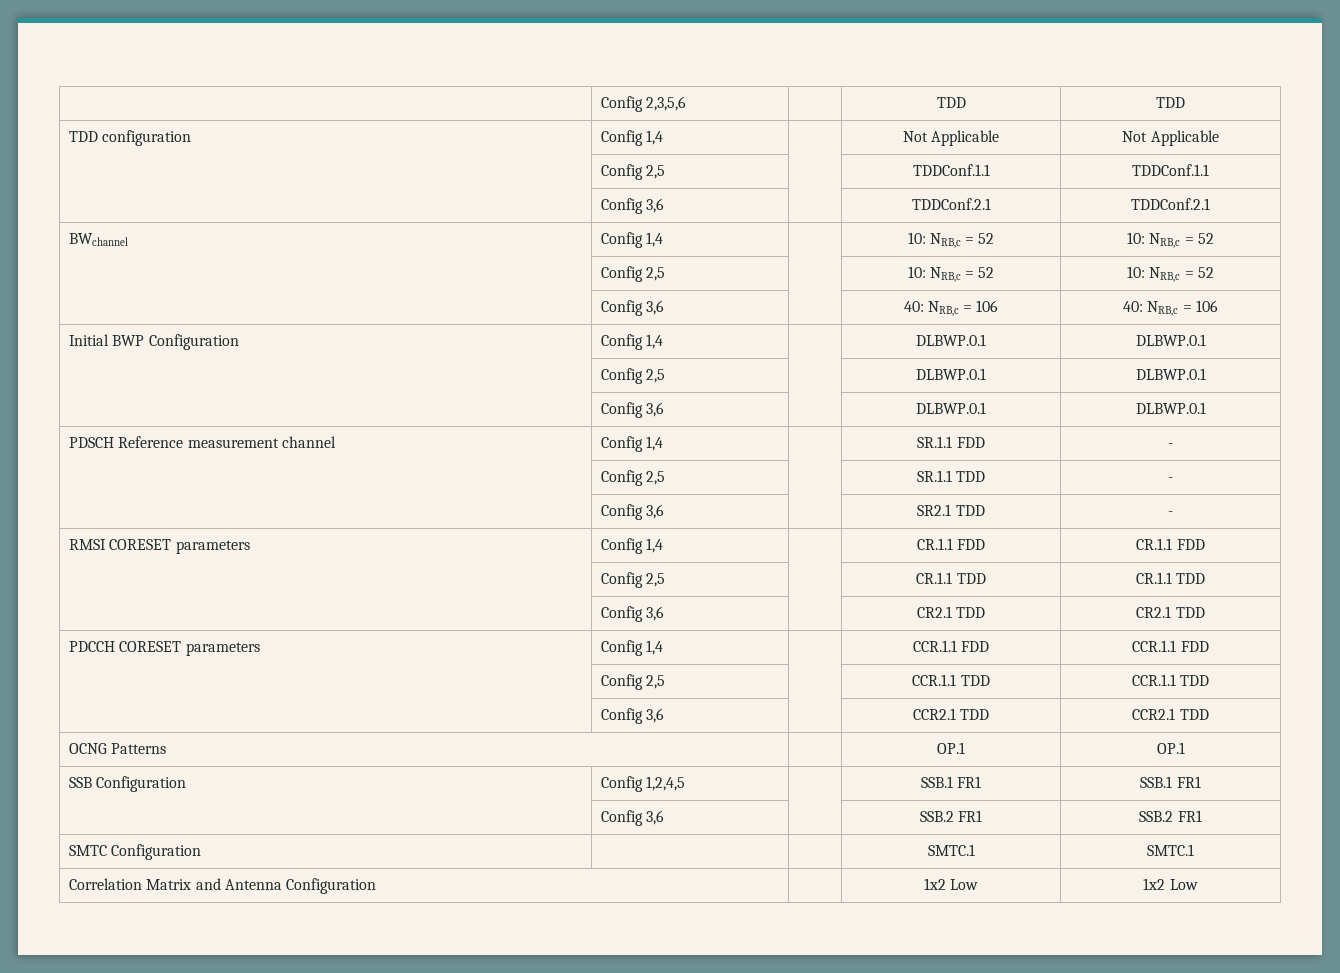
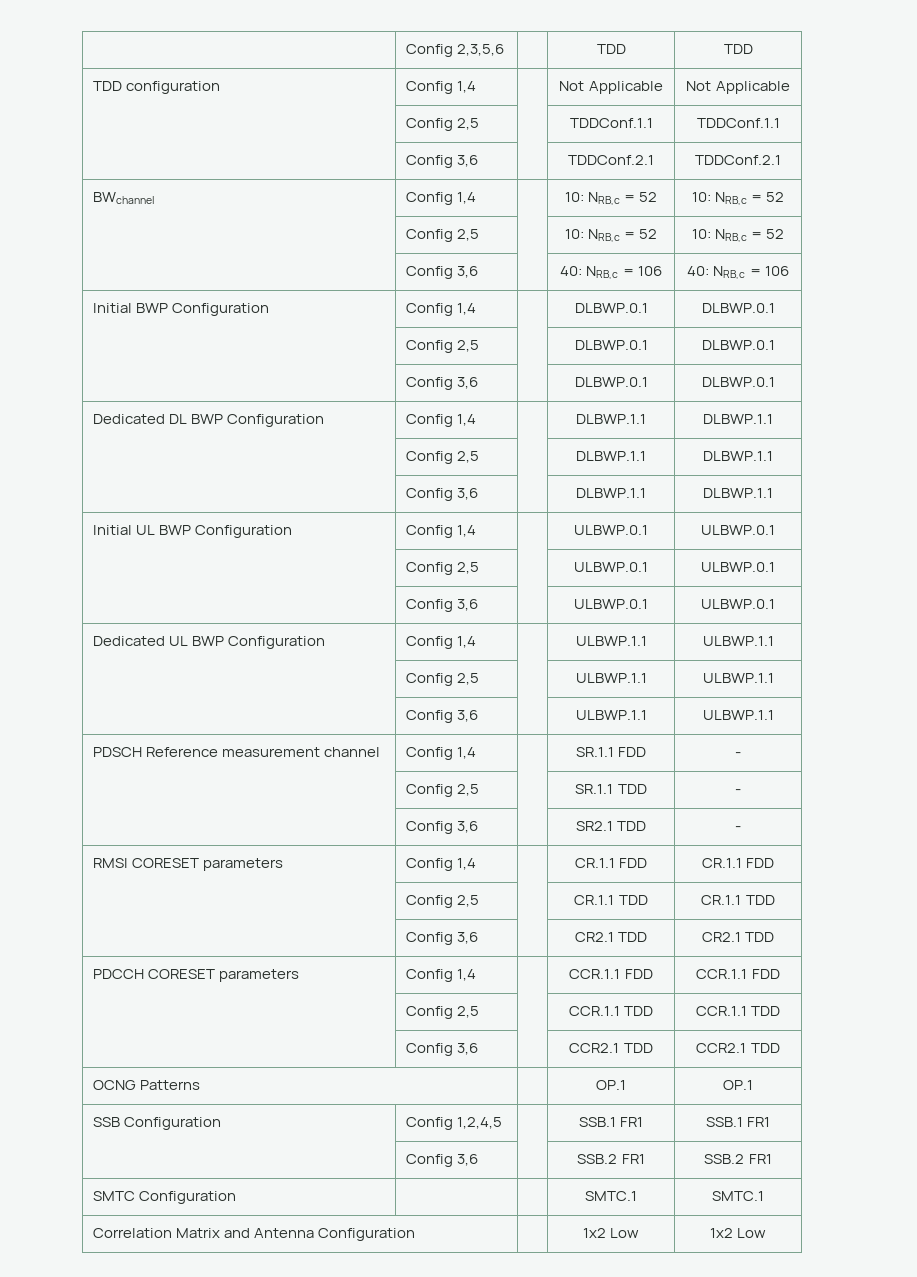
(1206, 408) none -> [92,414,324,427] [405,414,476,427] [576,414,646,424] [703,414,773,424] [405,451,479,464] [576,451,646,461] [703,451,773,461] [405,488,478,501] [576,488,646,498] [703,488,773,498] [92,525,292,538] [405,525,476,538] [574,525,648,535] [701,525,775,535] [405,562,479,575] [574,562,648,572] [701,562,775,572] [405,599,478,612] [574,599,648,609] [701,599,775,609] [92,636,325,649] [405,636,476,649] [575,636,647,646] [702,636,774,646] [405,673,479,686] [575,673,647,683] [702,673,774,683] [405,710,478,723] [575,710,647,720] [702,710,774,720] // Dedicated DL BWP Configuration | Config 1,4 | | DLBWP.1.1 | DLBWP.1.1 // | Config 2,5 | | DLBWP.1.1 | DLBWP.1.1 // | Config 3,6 | | DLBWP.1.1 | DLBWP.1.1 // Initial UL BWP Configuration | Config 1,4 | | ULBWP.0.1 | ULBWP.0.1 // | Config 2,5 | | ULBWP.0.1 | ULBWP.0.1 // | Config 3,6 | | ULBWP.0.1 | ULBWP.0.1 // Dedicated UL BWP Configuration | Config 1,4 | | ULBWP.1.1 | ULBWP.1.1 // | Config 2,5 | | ULBWP.1.1 | ULBWP.1.1 // | Config 3,6 | | ULBWP.1.1 | ULBWP.1.1

